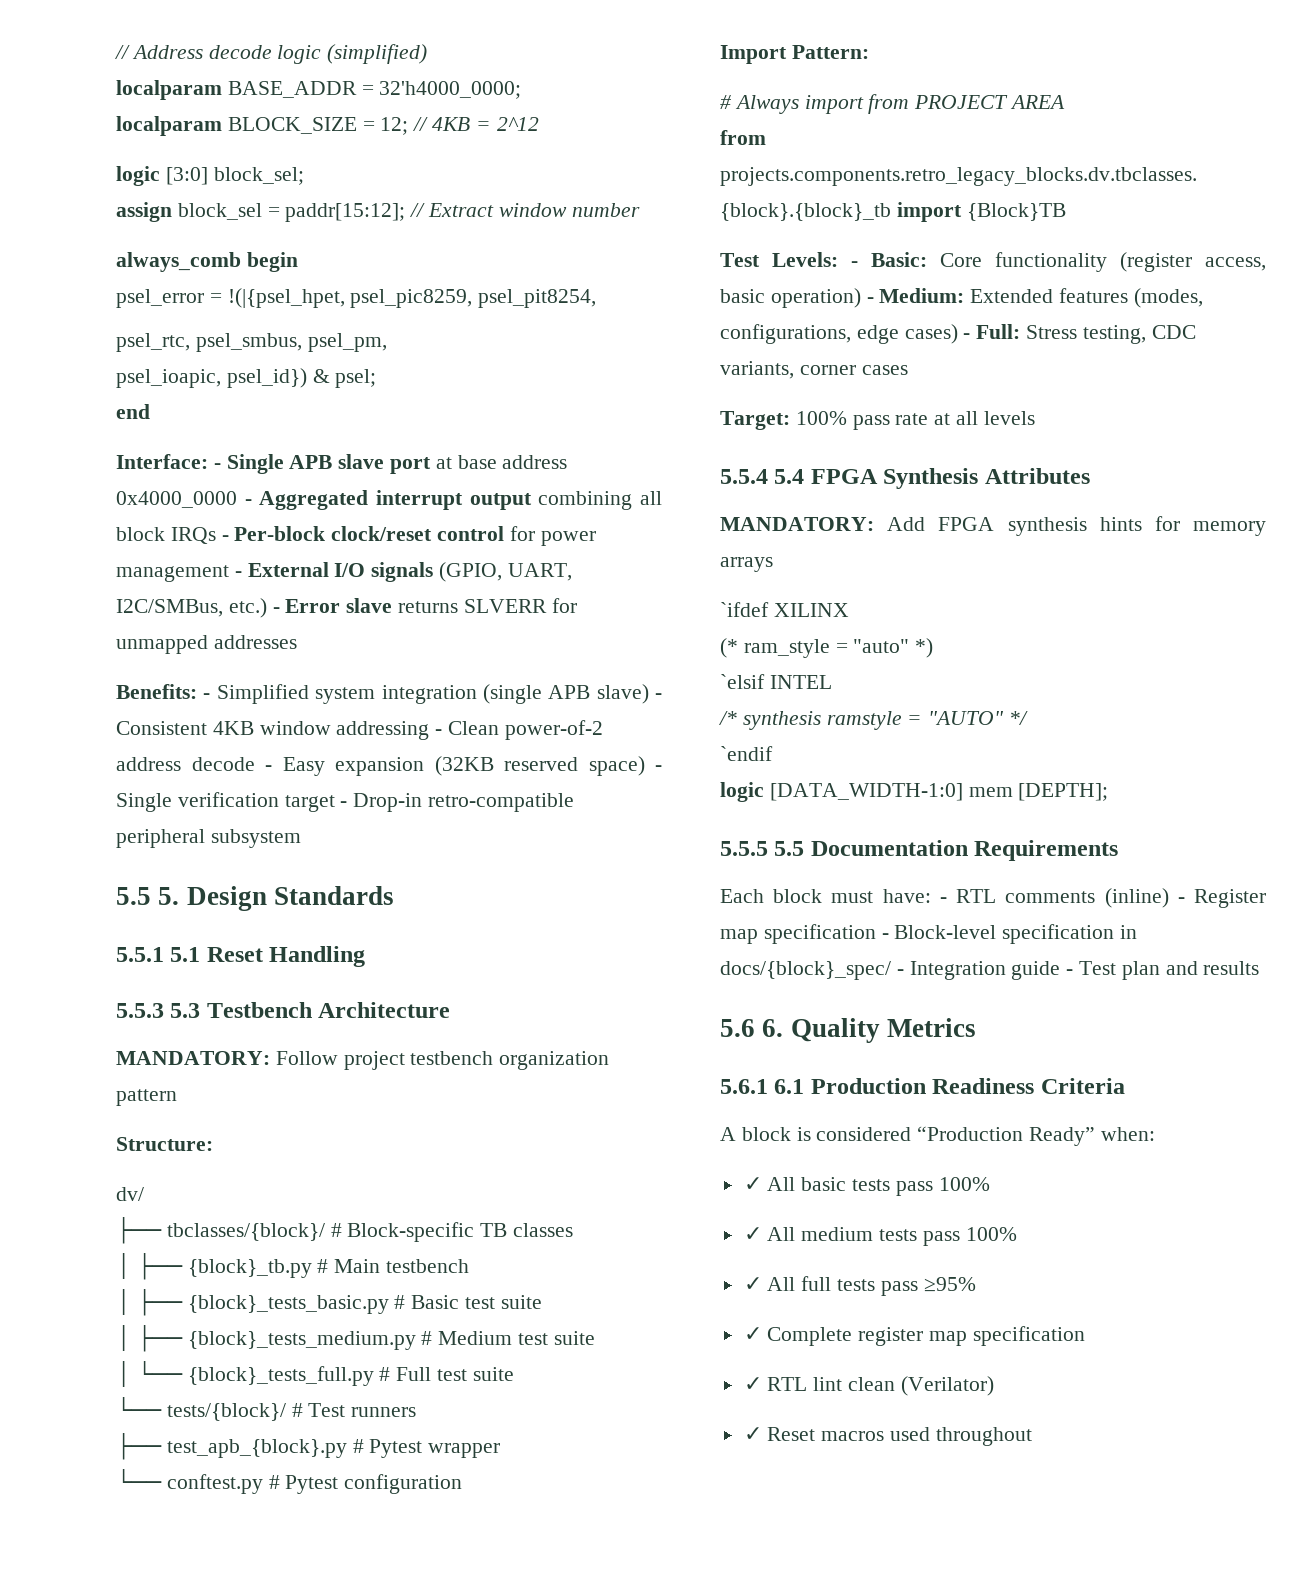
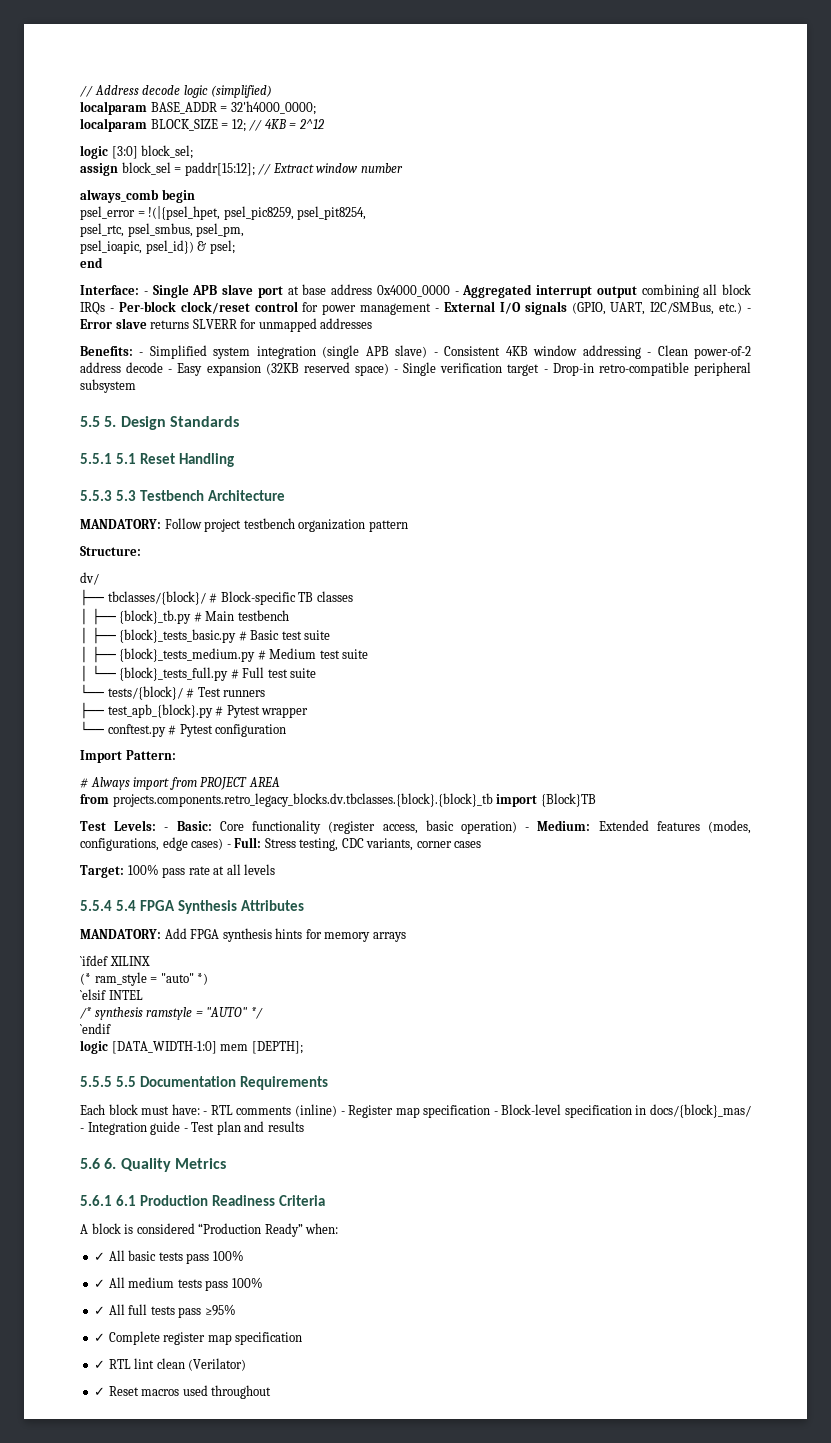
[720,961,891,980] docs/{block}_spec/ -> [650,1104,751,1118] docs/{block}_mas/

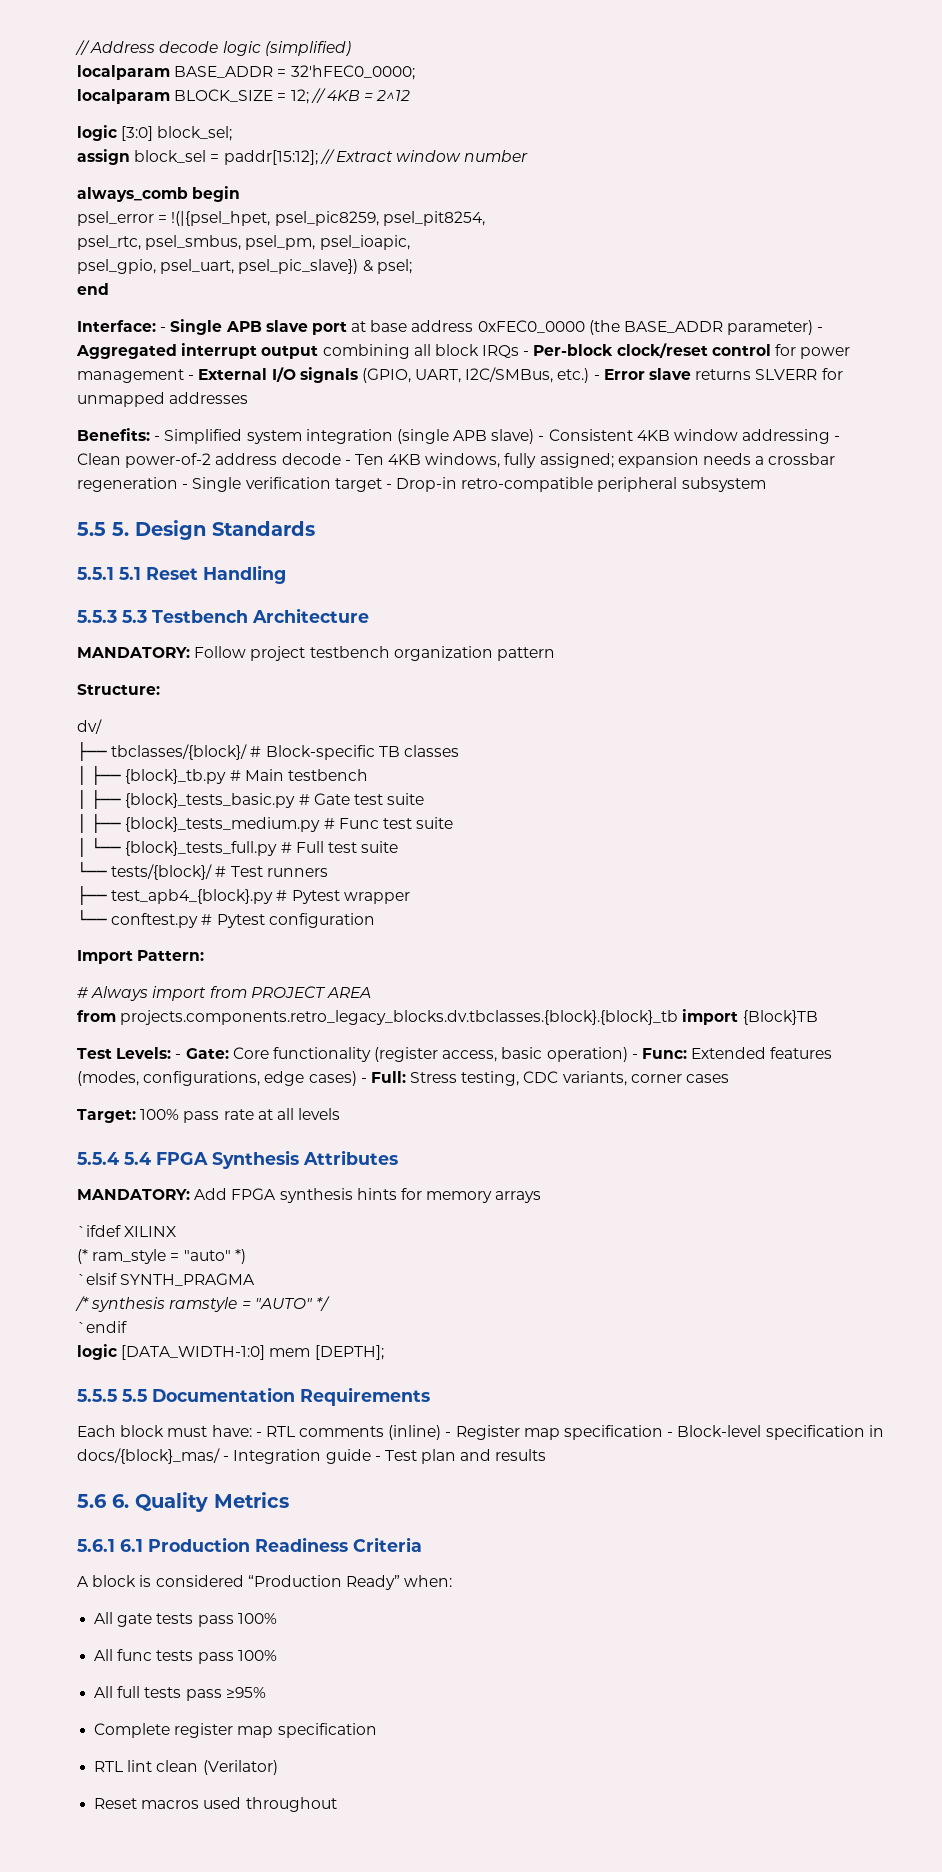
[230,101,316,115] 32'h4000_0000; -> [290,65,415,80] 32'hFEC0_0000;
[80,240,194,254] // psel_ioapic, psel_id}) -> [319,235,410,250] [77,259,359,274] psel_ioapic, // psel_gpio, psel_uart, psel_pic_slave})
[376,285,450,297] 0x4000_0000 -> [477,320,814,335] 0xFEC0_0000 (the BASE_ADDR parameter)
[177,362,389,376] Easy expansion (32KB reserved space) -> [354,453,836,468] [77,477,178,492] Ten 4KB windows, fully assigned; expansion needs a crossbar regeneration
[250,630,280,640] Basic -> [313,793,350,805] Gate
[269,648,317,659] Medium -> [338,818,379,829] Func
[107,704,213,718] test_apb_{block}.py -> [111,889,274,904] test_apb4_{block}.py
[176,821,212,831] Basic: -> [185,1048,229,1059] Gate:
[537,820,591,831] Medium: -> [642,1048,688,1059] Func:
[108,990,143,1000] INTEL -> [120,1273,256,1286] SYNTH_PRAGMA
[94,1250,244,1264] [94,1277,263,1291] [94,1306,106,1315] ✓ All basic tests pass 100% // ✓ All medium tests pass 100% // ✓ -> [94,1612,277,1627] [94,1649,277,1664] All gate tests pass 100% // All func tests pass 100% //
[94,1333,106,1342] ✓ -> (266, 1692) none
[94,1360,106,1369] ✓ -> (377, 1730) none
[94,1387,106,1396] ✓ -> (278, 1767) none

